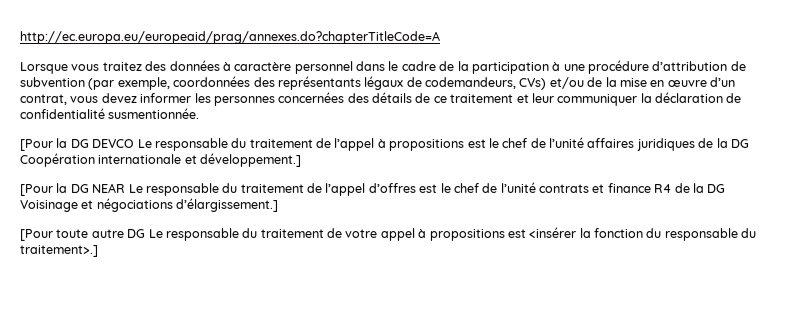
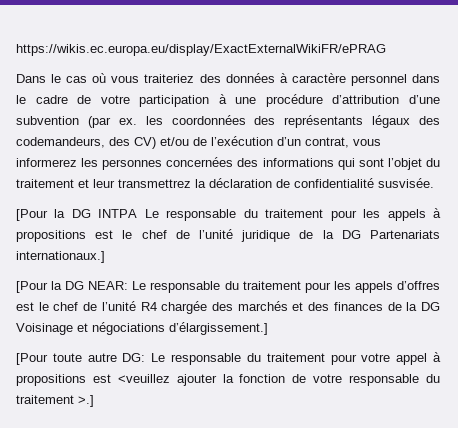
[20,31,440,44] [20,62,142,74] http://ec.europa.eu/europeaid/prag/annexes.do?chapterTitleCode=A // Lorsque vous traitez -> [16,44,386,56] [16,73,195,83] https://wikis.ec.europa.eu/display/ExactExternalWikiFR/ePRAG // Dans le cas où vous traiteriez
[457,61,469,71] la -> [100,95,130,104] votre
[730,61,746,71] de -> [408,95,440,104] d’une
[117,77,170,90] exemple, -> [118,116,163,125] ex. les
[406,77,707,90] de codemandeurs, CVs) et/ou de la mise en œuvre -> [419,116,440,125] [16,136,273,149] des codemandeurs, des CV) et/ou de l’exécution
[101,93,192,103] devez informer -> [16,158,77,167] informerez
[372,92,447,103] détails de ce -> [262,158,440,170] informations qui sont l’objet du
[557,94,638,106] communiquer -> [118,179,191,188] transmettrez
[108,108,200,119] [20,138,375,151] susmentionnée. // [Pour la DG DEVCO Le responsable du traitement de l’appel -> [378,178,434,188] [16,209,426,221] susvisée. // [Pour la DG INTPA Le responsable du traitement pour les appels
[587,138,749,151] [20,153,302,167] [20,183,366,196] affaires juridiques de la DG Coopération internationale et développement.] // [Pour la DG NEAR Le responsable du traitement de l’appel -> [241,230,440,242] [16,251,105,263] [16,281,393,293] juridique de la DG Partenariats internationaux.] // [Pour la DG NEAR: Le responsable du traitement pour les appels
[539,183,672,193] contrats et finance R4 -> [140,301,383,314] R4 chargée des marchés et des finances
[127,228,342,241] DG Le responsable du traitement de -> [122,353,357,365] DG: Le responsable du traitement pour
[529,227,757,241] [20,245,98,257] <insérer la fonction du responsable du traitement>.] -> [117,374,441,386] [16,395,94,407] <veuillez ajouter la fonction de votre responsable du traitement >.]

